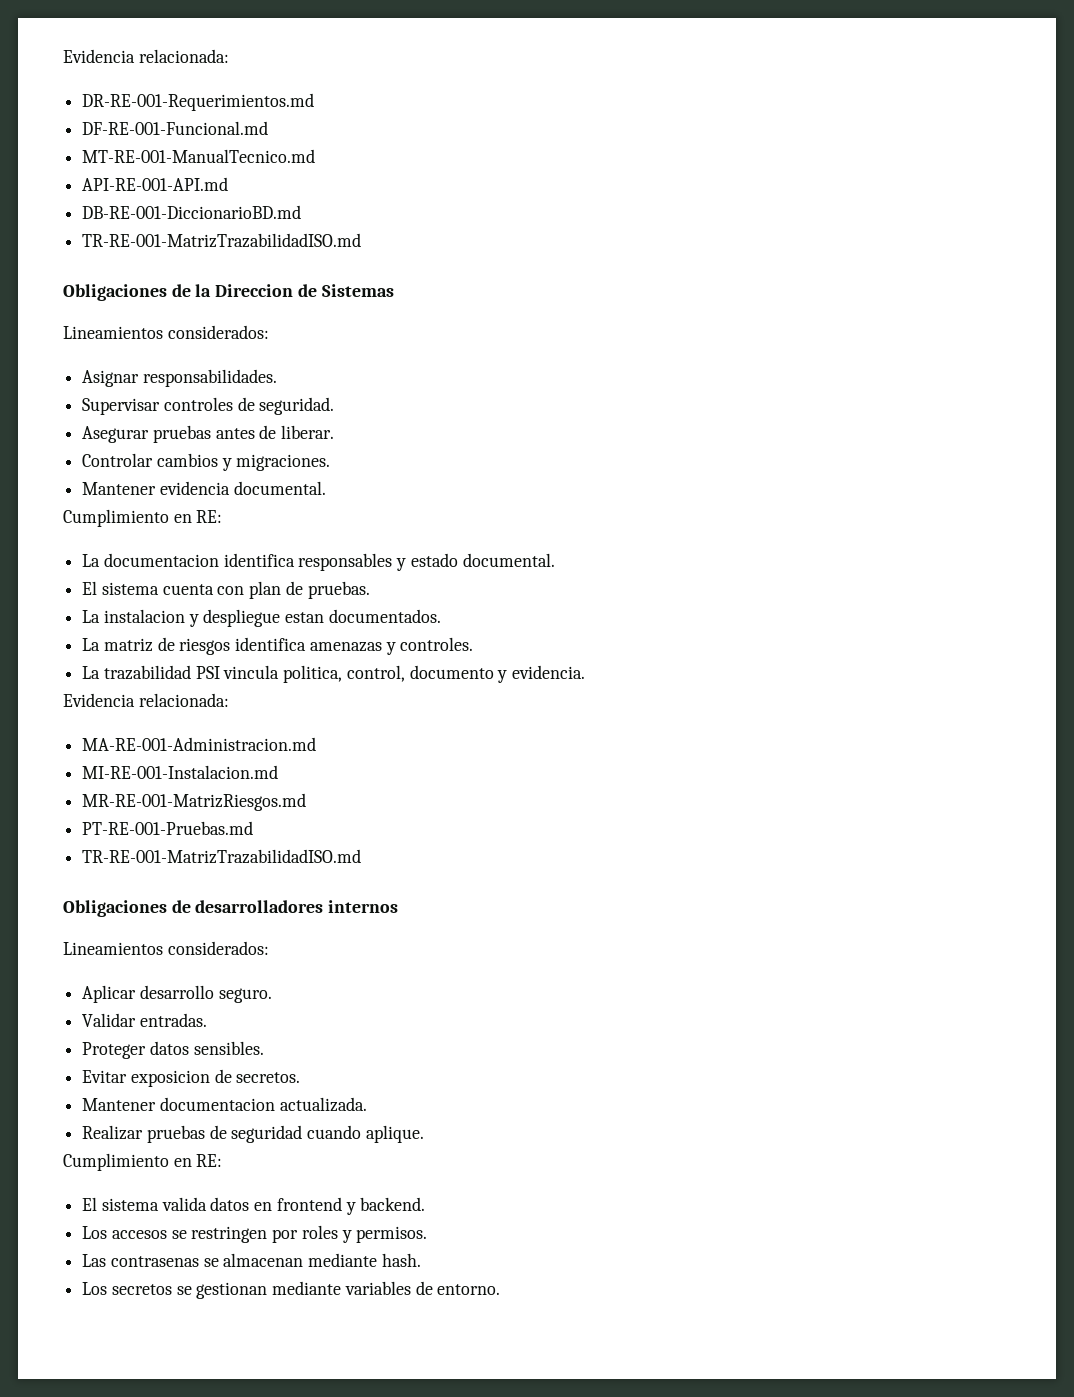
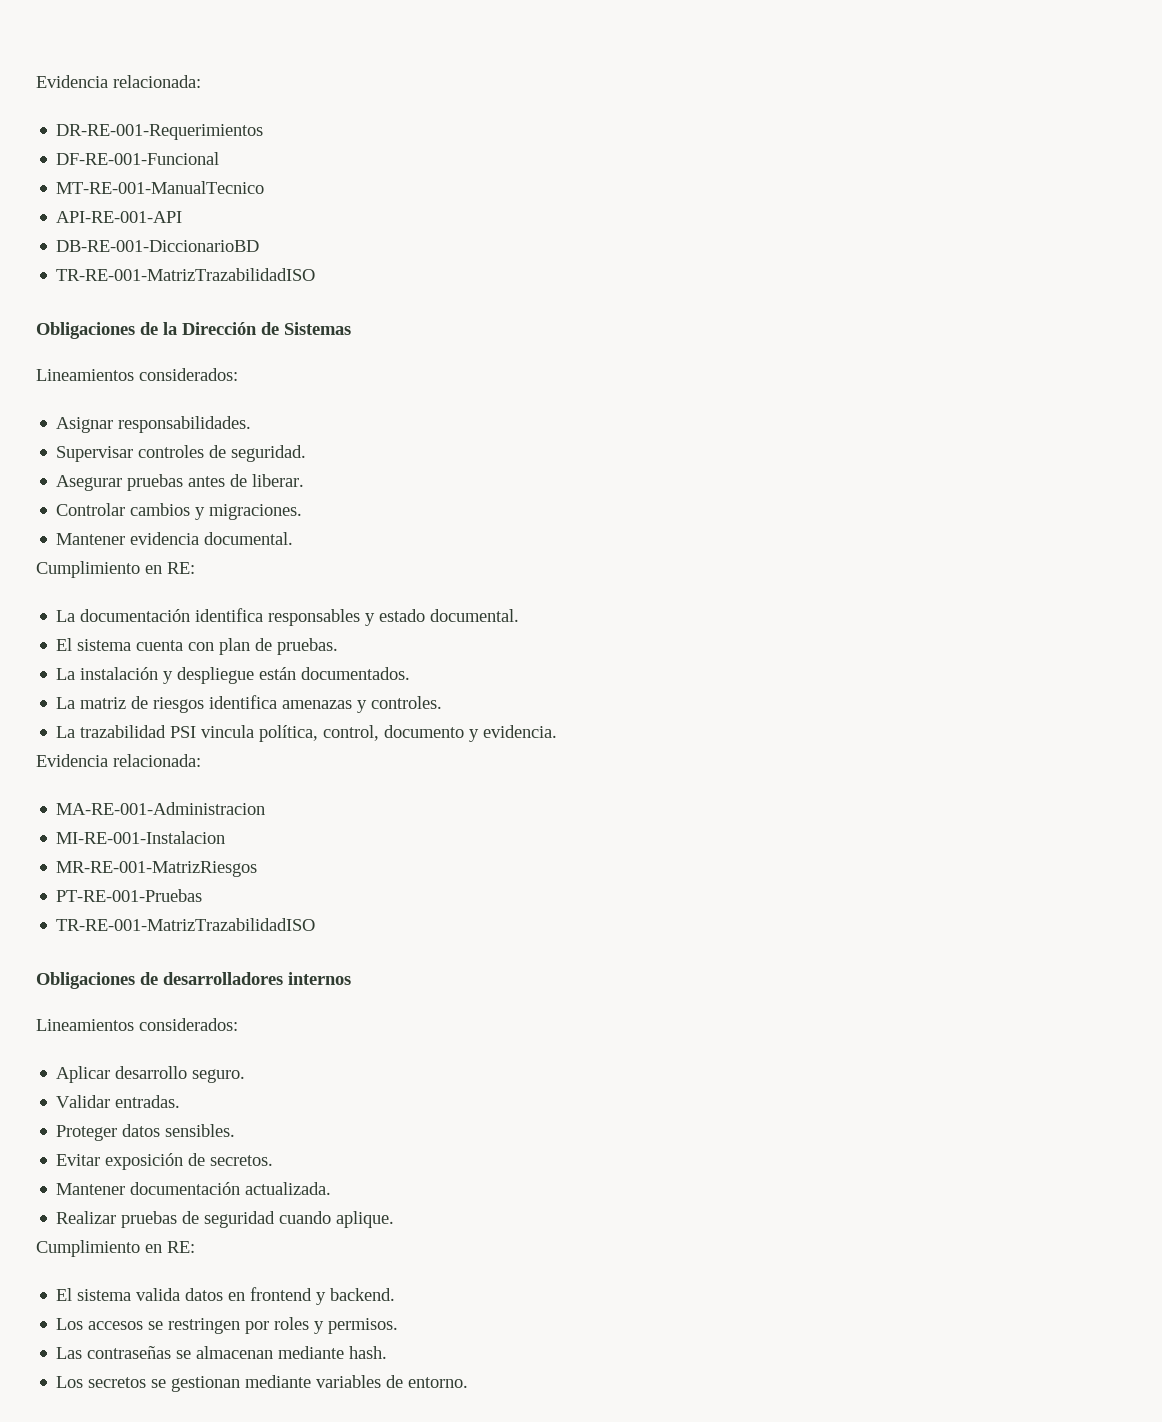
[63,49,229,63] [82,93,315,111] [82,121,269,135] [82,149,316,163] [82,177,229,191] [82,205,302,219] [82,233,362,248] Evidencia relacionada: // DR-RE-001-Requerimientos.md // DF-RE-001-Funcional.md // MT-RE-001-ManualTecnico.md // API-RE-001-API.md // DB-RE-001-DiccionarioBD.md // TR-RE-001-MatrizTrazabilidadISO.md -> [36,75,201,88] [56,124,264,140] [56,152,220,165] [56,181,265,194] [56,211,183,223] [56,240,260,252] [56,268,316,281] Evidencia relacionada: // DR-RE-001-Requerimientos // DF-RE-001-Funcional // MT-RE-001-ManualTecnico // API-RE-001-API // DB-RE-001-DiccionarioBD // TR-RE-001-MatrizTrazabilidadISO
[215,284,294,297] Direccion -> [182,322,257,335] Dirección
[103,553,219,567] documentacion -> [80,609,191,622] documentación
[103,609,185,623] instalacion -> [80,667,159,680] instalación
[285,612,325,623] estan -> [259,667,297,680] están
[283,665,343,683] politica, -> [259,725,319,742] política,
[82,737,317,751] [82,765,279,779] [82,793,307,811] [82,821,254,835] [82,849,362,864] MA-RE-001-Administracion.md // MI-RE-001-Instalacion.md // MR-RE-001-MatrizRiesgos.md // PT-RE-001-Pruebas.md // TR-RE-001-MatrizTrazabilidadISO.md -> [56,802,266,815] [56,831,226,844] [56,861,258,877] [56,889,203,902] [56,918,316,931] MA-RE-001-Administracion // MI-RE-001-Instalacion // MR-RE-001-MatrizRiesgos // PT-RE-001-Pruebas // TR-RE-001-MatrizTrazabilidadISO
[130,1070,210,1087] exposicion -> [105,1153,184,1170] exposición
[159,1097,275,1111] documentacion -> [130,1182,241,1195] documentación
[110,1256,199,1267] contrasenas -> [87,1346,172,1359] contraseñas

